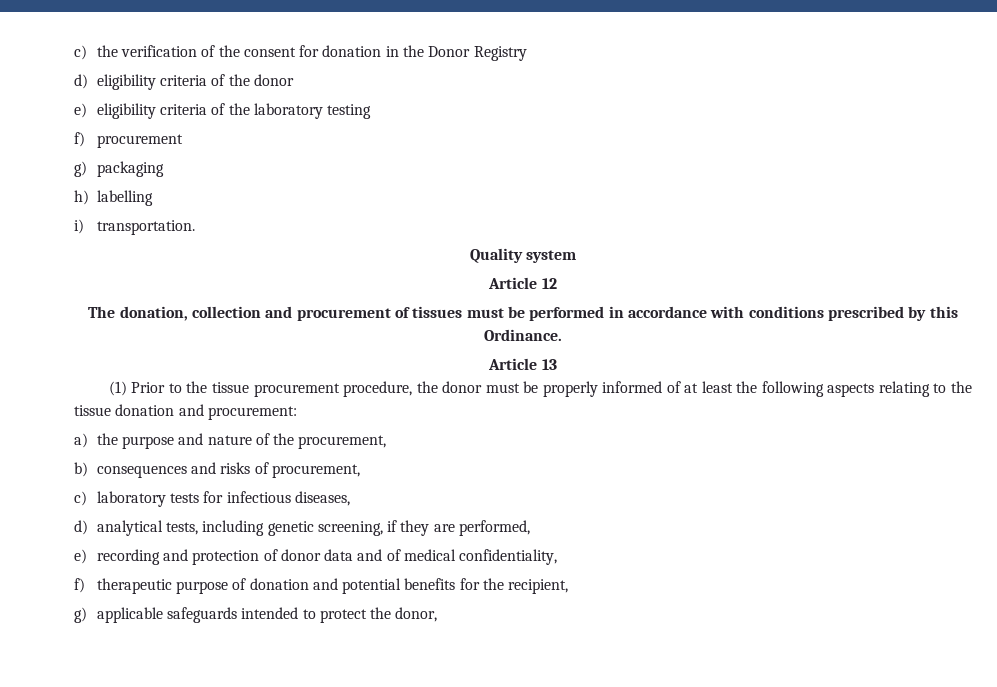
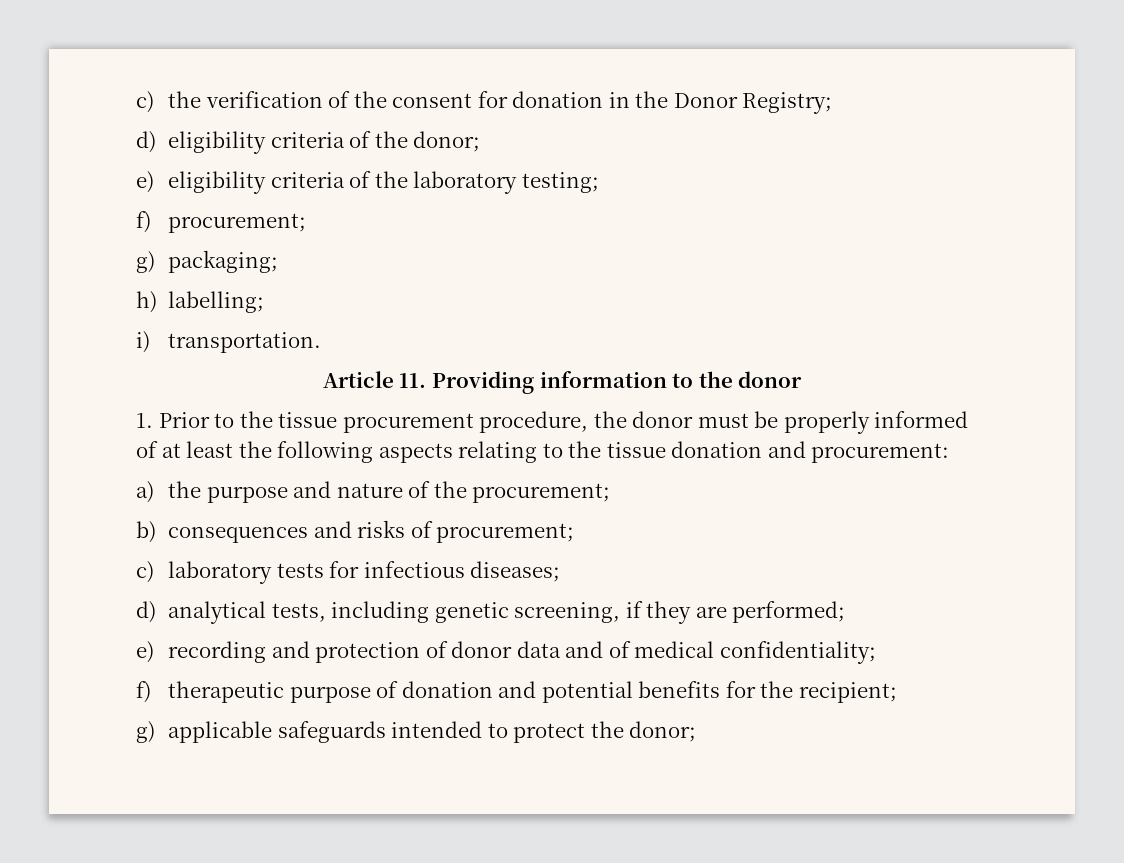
[473,46,527,61] Registry -> [742,92,833,114] Registry;
[253,74,294,86] donor -> [413,131,481,152] donor;
[327,104,372,119] [74,132,183,148] [74,161,164,177] testing // f) procurement // g) packaging -> [521,172,599,193] [136,211,307,233] [136,250,279,273] testing; // f) procurement; // g) packaging;
[97,190,153,206] labelling -> [168,291,265,313] labelling;
[469,248,577,263] [488,277,557,289] [88,306,958,321] [484,329,562,341] [488,358,557,370] [108,381,127,396] Quality system // Article 12 // The donation, collection and procurement of tissues must be performed in accordance with conditions prescribed by this Ordinance. // Article 13 // (1) -> [322,371,803,394] [136,413,153,428] Article 11. Providing information to the donor // 1.
[298,435,387,449] procurement, -> [472,483,611,503] procurement;
[271,464,360,478] procurement, -> [436,523,575,543] procurement;
[294,491,350,506] diseases, -> [470,561,561,582] diseases;
[459,520,531,536] performed, -> [732,601,846,623] performed;
[459,549,558,565] confidentiality, -> [719,641,876,664] confidentiality;
[508,579,569,594] recipient, -> [798,682,897,703] recipient;
[395,607,438,622] donor, -> [629,721,697,742] donor;

